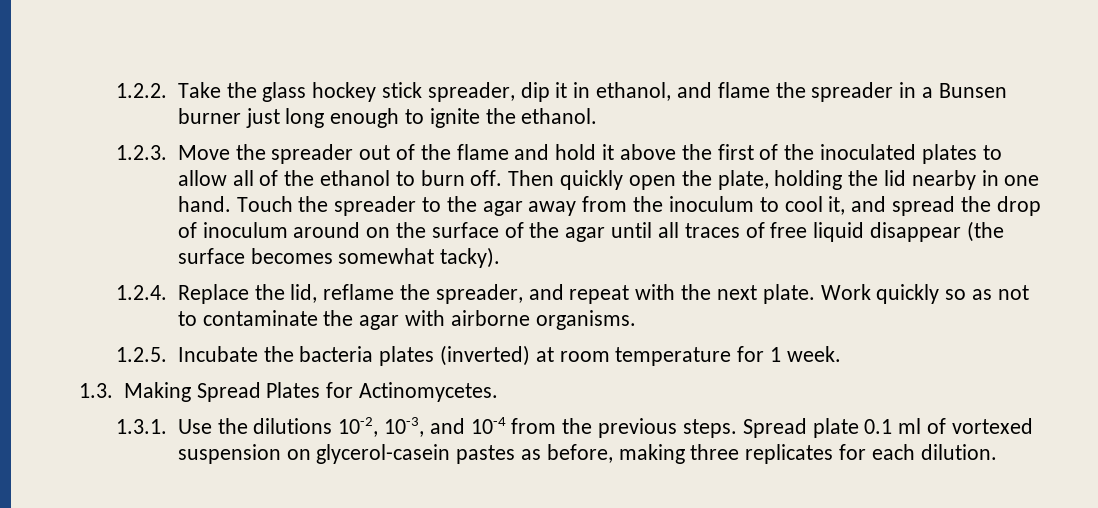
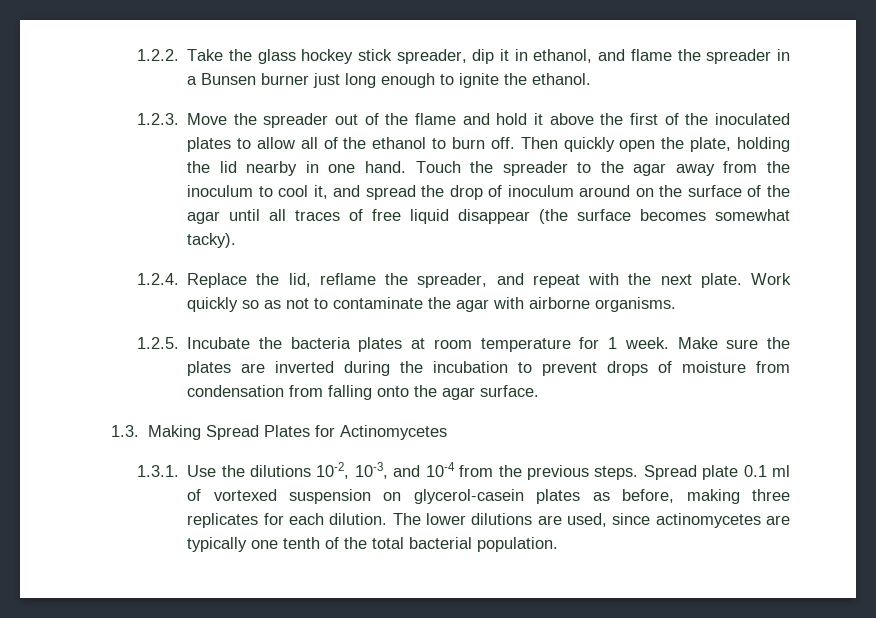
[440,345,531,366] (inverted) -> (403, 344) none
(841, 354) none -> [677,337,790,349] [187,361,790,376] [187,385,540,400] Make sure the plates are inverted during the incubation to prevent drops of moisture from condensation from falling onto the agar surface.
[359,382,499,402] Actinomycetes. -> [339,425,447,440] Actinomycetes
[456,445,516,464] pastes -> [536,489,581,504] plates
(997, 452) none -> [392,513,790,528] [187,537,559,552] The lower dilutions are used, since actinomycetes are typically one tenth of the total bacterial population.

